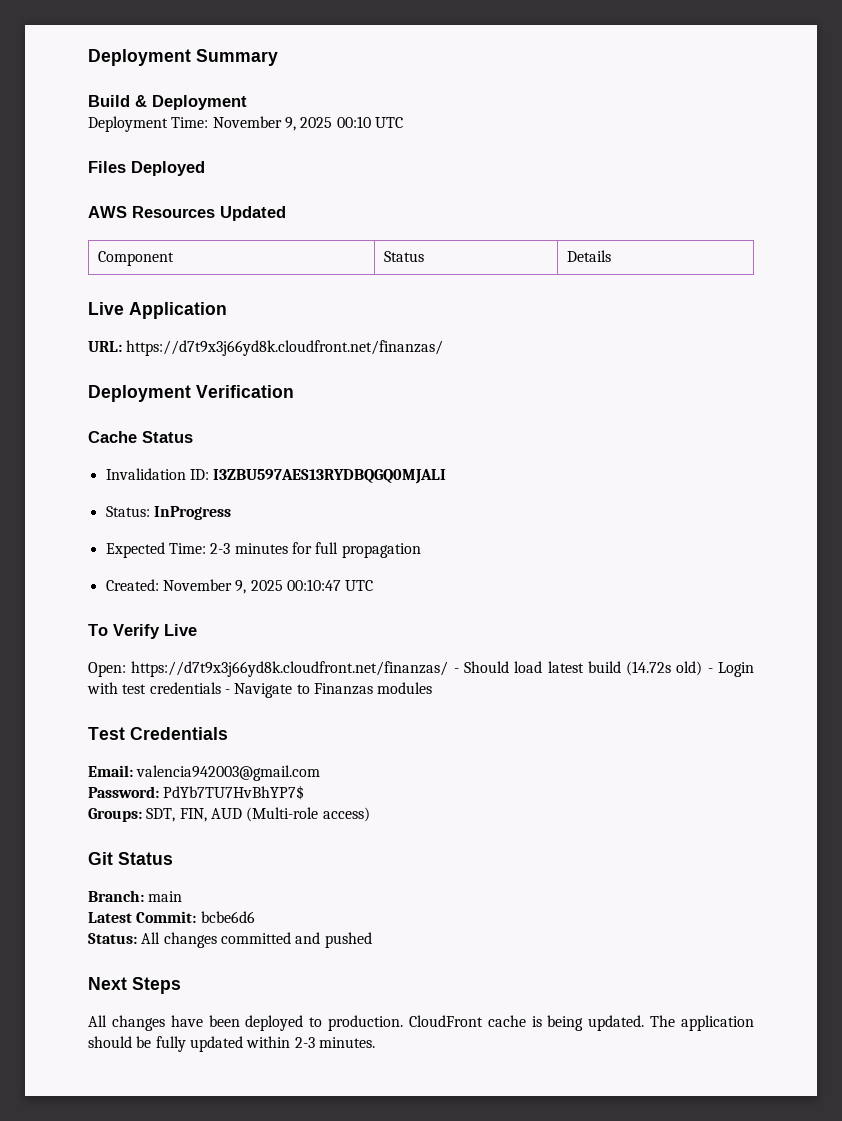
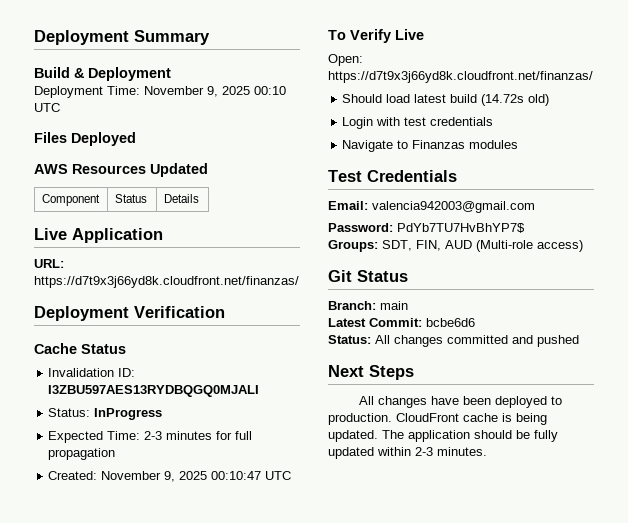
[453,668,459,673] - -> (593, 77) //
[707,668,713,673] - -> (550, 100) //
[224,689,230,694] - -> (494, 121) //

